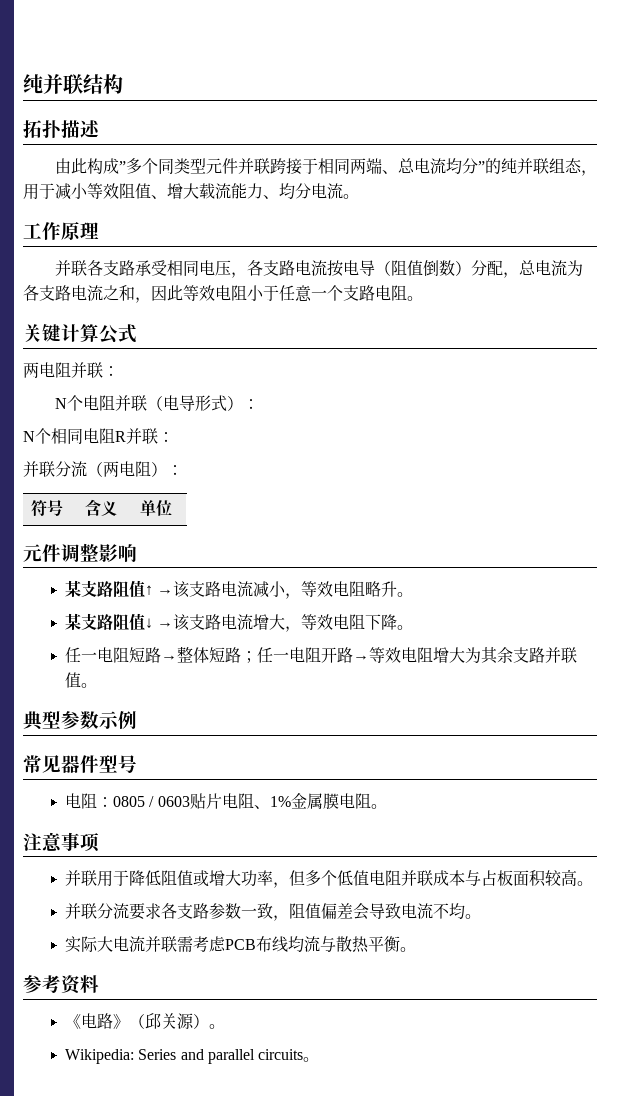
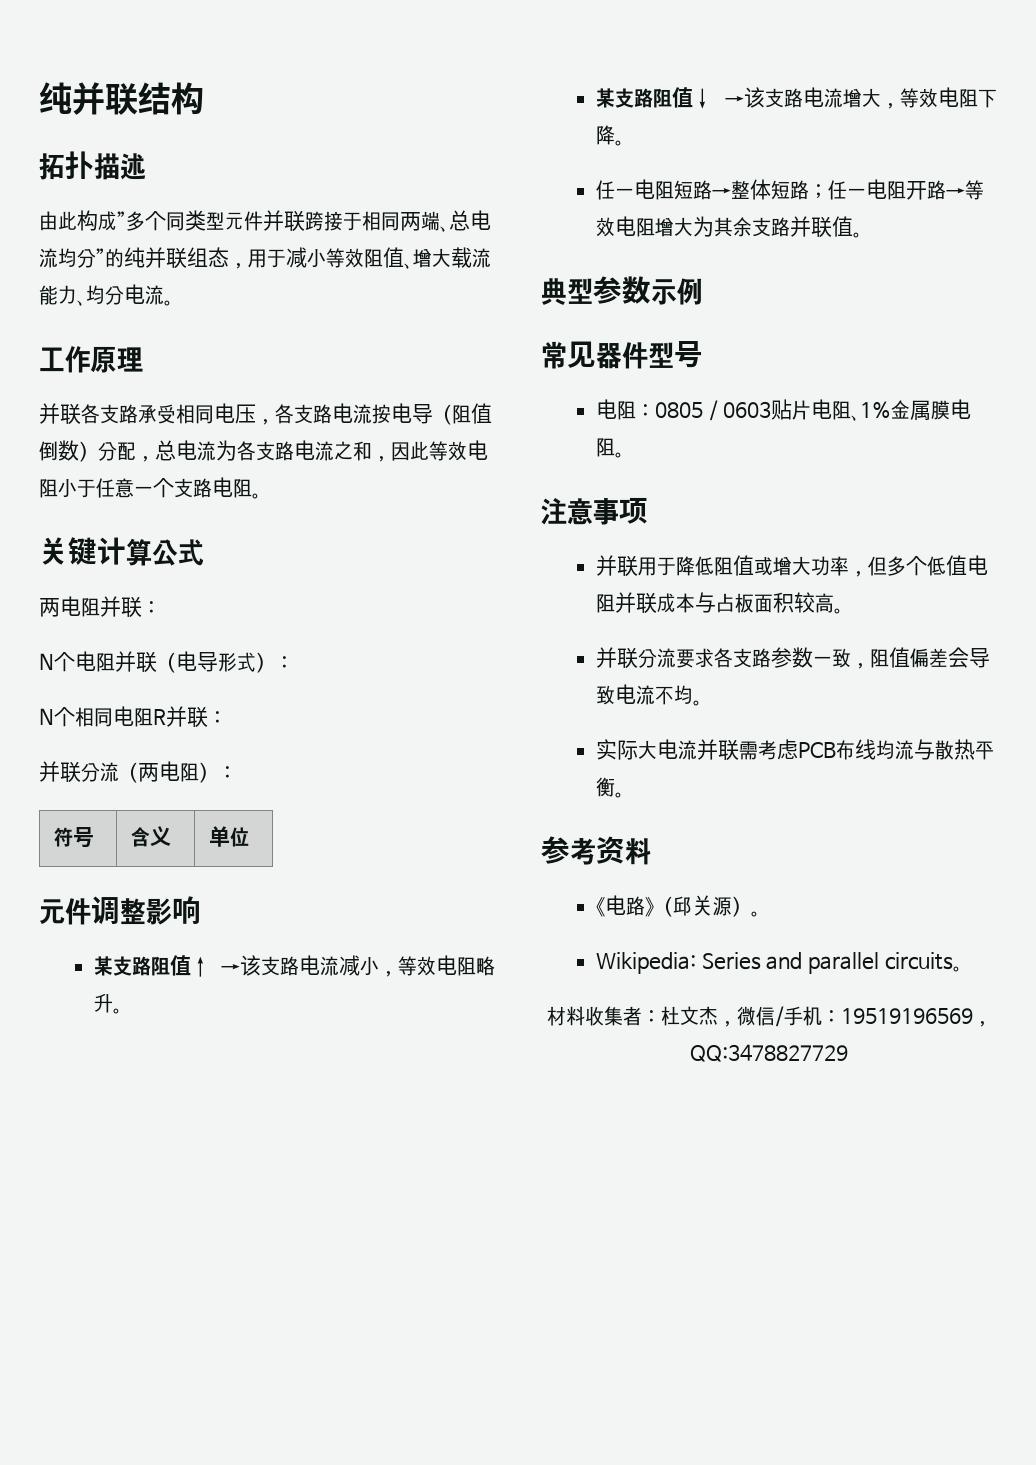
(320, 1059) none -> [546,1006,992,1027] [690,1044,848,1062] // 材料收集者：杜文杰，微信/手机：19519196569，QQ:3478827729

